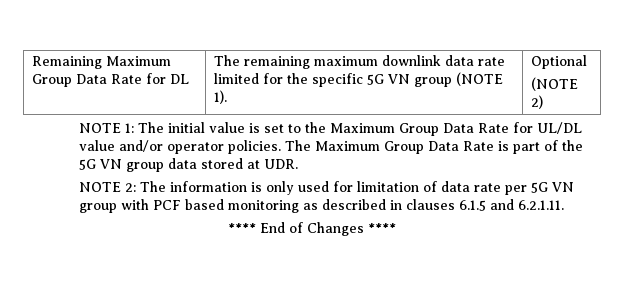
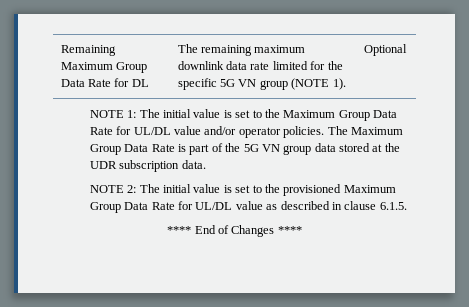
[530,77,578,91] [530,95,543,109] // (NOTE 2) -> (407, 50) none
[263,159,298,169] UDR. -> [384,143,400,152] [89,160,206,172] the UDR subscription data.
[169,181,574,195] [78,199,564,213] information is only used for limitation of data rate per 5G VN group with PCF based monitoring as described in clauses 6.1.5 and 6.2.1.11. -> [163,184,396,196] [89,201,407,213] initial value is set to the provisioned Maximum Group Data Rate for UL/DL value as described in clause 6.1.5.

